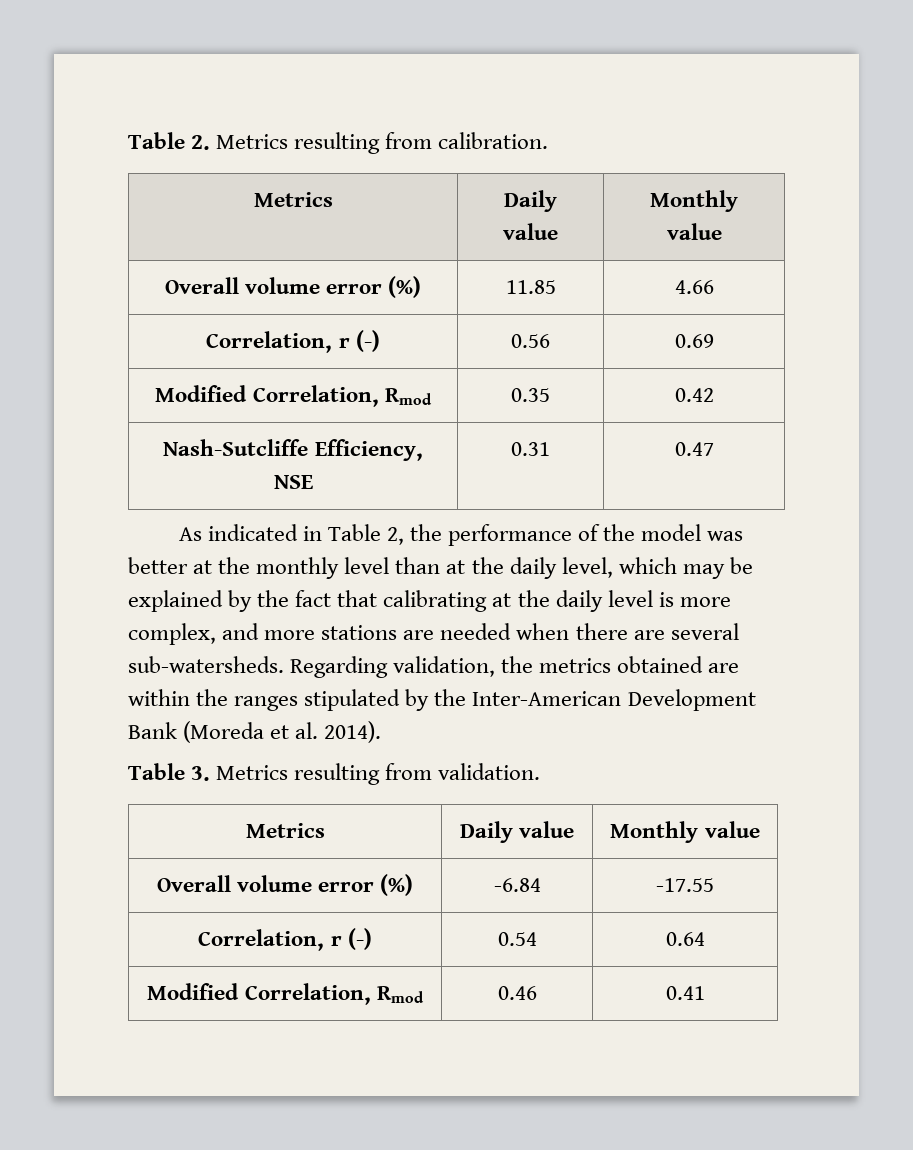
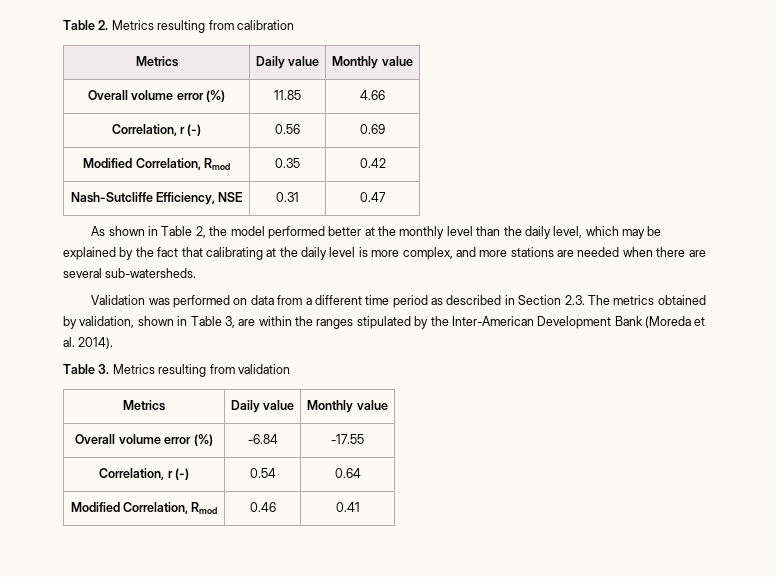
[438,132,549,149] calibration. -> [236,20,294,30] calibration
[207,524,298,541] indicated -> [108,226,145,236] shown
[448,524,744,546] performance of the model was -> [230,226,325,239] model performed
[446,560,466,574] at -> (501, 231) none
[290,656,704,678] Regarding validation, the metrics obtained -> [91,295,706,308] [63,316,235,329] // Validation was performed on data from a different time period as described in Section 2.3. The metrics obtained by validation, shown in Table 3,
[438,763,541,780] validation. -> [237,364,290,374] validation

